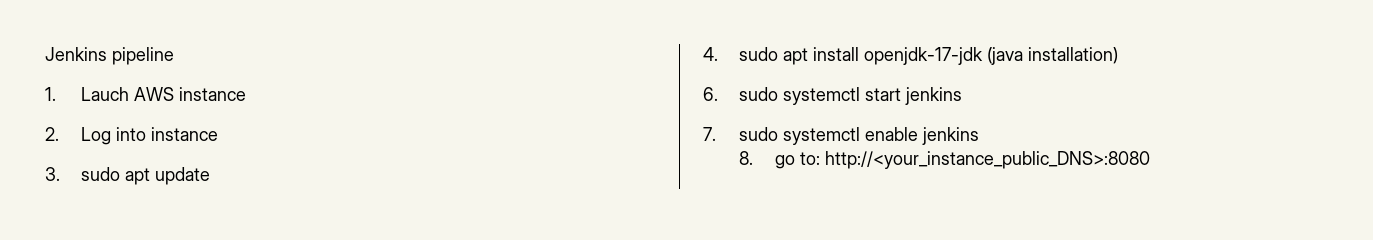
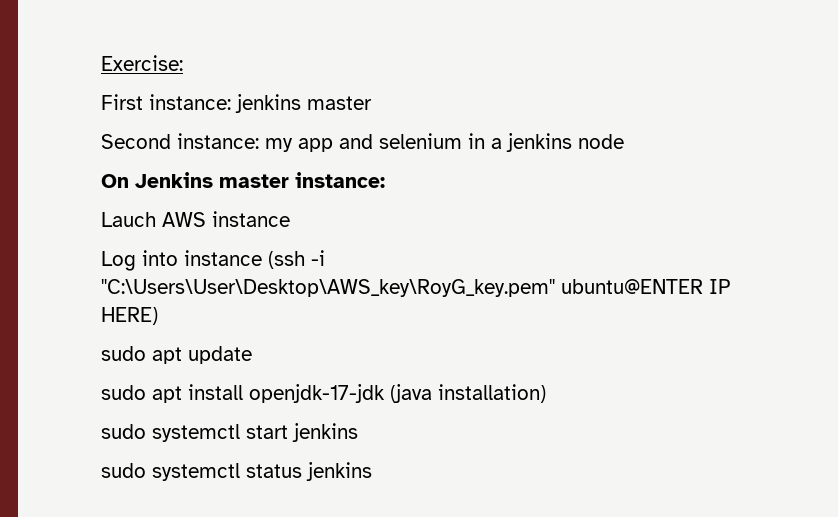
[45,47,174,65] [45,87,56,101] Jenkins pipeline // 1. -> [101,55,183,71] [101,94,372,113] [101,133,624,152] [101,172,385,188] Exercise: // First instance: jenkins master // Second instance: my app and selenium in a jenkins node // On Jenkins master instance: //
[45,127,59,141] 2. -> (290, 219) none
[45,167,60,181] // 3. -> [268,250,325,269] [101,279,731,297] [101,307,158,325] (ssh -i "C:\Users\User\Desktop\AWS_key\RoyG_key.pem" ubuntu@ENTER IP HERE) //
[703,47,718,61] 4. -> (252, 355) none
[703,87,718,101] 6. -> (546, 393) none
[703,127,979,145] [738,151,1150,169] 7. sudo systemctl enable jenkins // 8. go to: http://<your_instance_public_DNS>:8080 -> [101,462,372,481] sudo systemctl status jenkins

